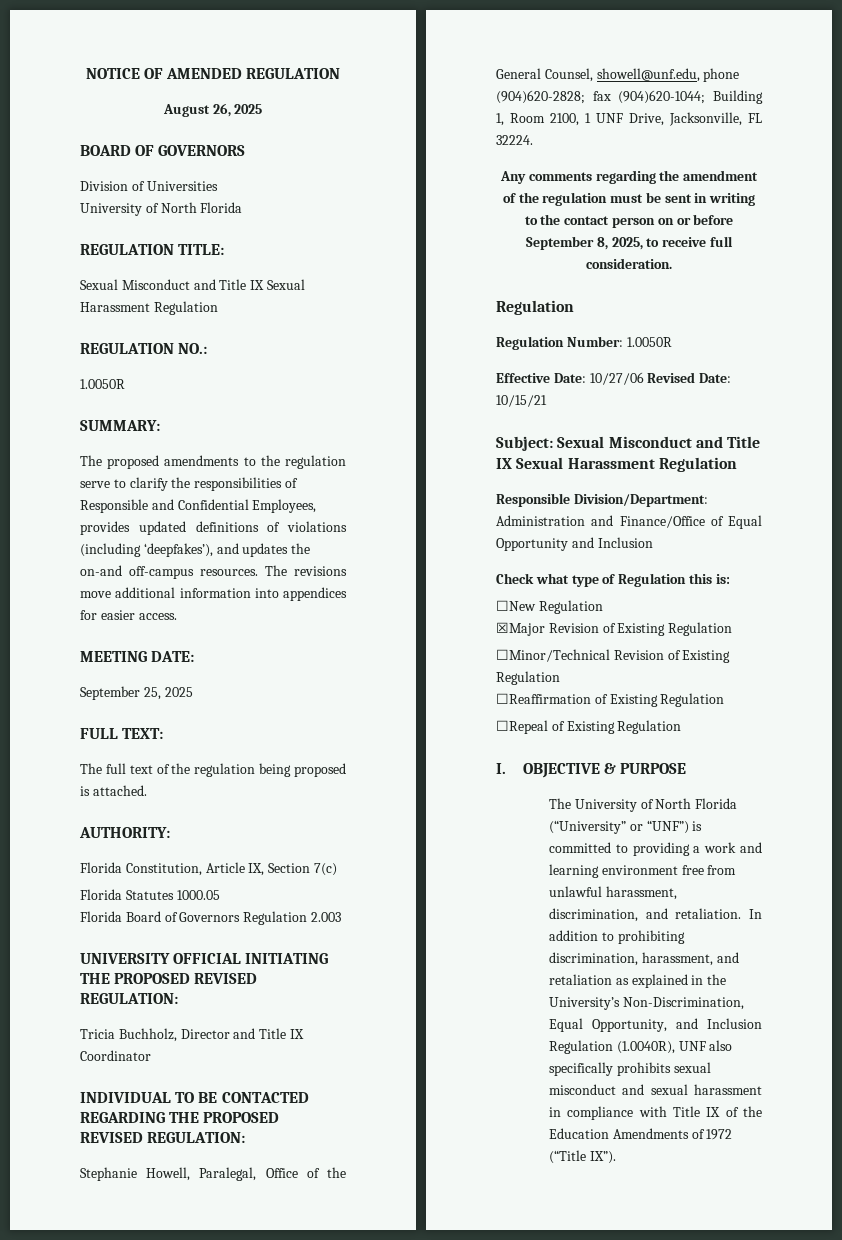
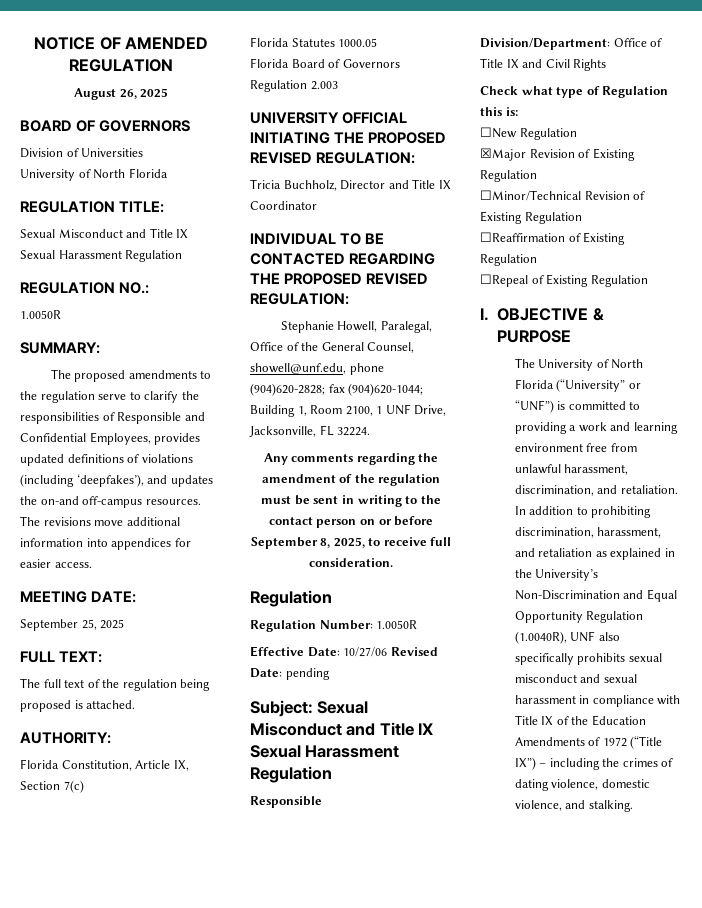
[496,395,547,407] 10/15/21 -> [285,668,330,680] pending
[496,515,762,529] [496,537,653,551] Administration and Finance/Office of Equal Opportunity and Inclusion -> [613,38,663,47] [480,58,607,71] Office of Title IX and Civil Rights
[622,997,744,1010] [549,1018,762,1032] Non-Discrimination, Equal Opportunity, and Inclusion -> [514,589,677,602] [514,611,583,623] Non-Discrimination and Equal Opportunity
[589,1151,616,1164] IX”). -> [514,757,674,770] [514,779,650,791] [514,800,633,812] IX”) – including the crimes of dating violence, domestic violence, and stalking.

